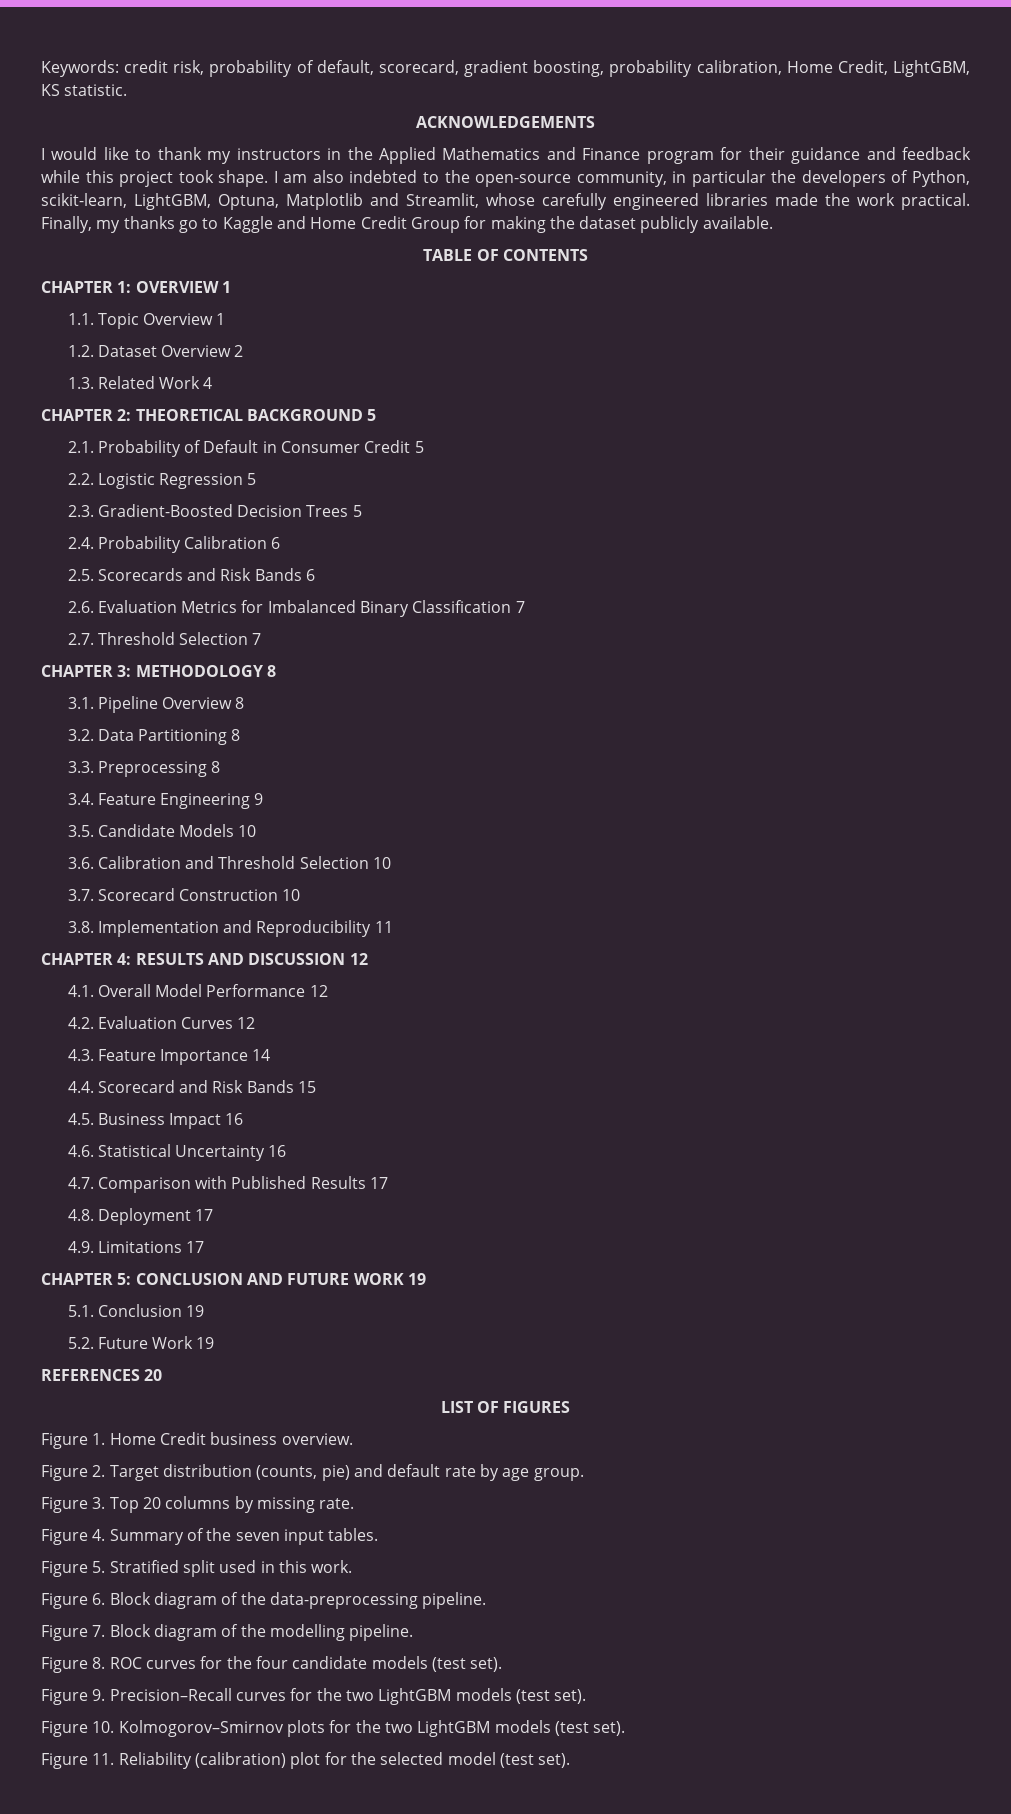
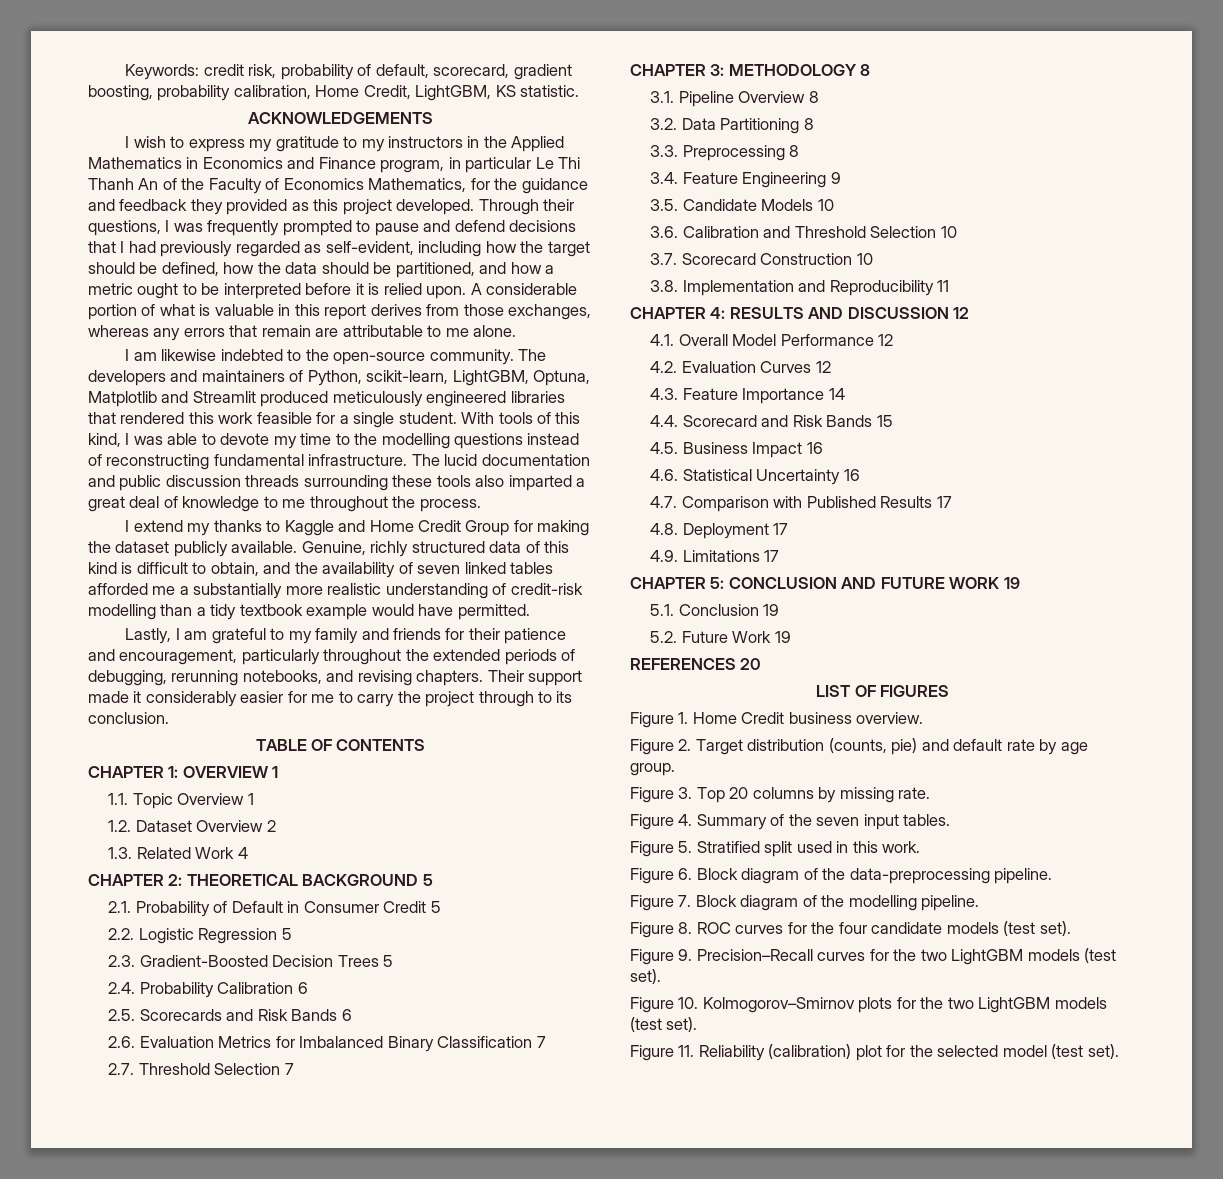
[51,147,202,160] would like to thank -> [133,136,358,152] wish to express my gratitude to
[546,147,972,164] [41,170,344,187] and Finance program for their guidance and feedback while this project took shape. I am also -> [186,157,581,173] [88,178,588,194] [88,199,575,215] [88,220,577,236] [88,241,590,257] [88,262,555,278] [88,283,578,299] [88,304,592,320] [88,325,517,341] [125,349,217,361] in Economics and Finance program, in particular Le Thi Thanh An of the Faculty of Economics Mathematics, for the guidance and feedback they provided as this project developed. Through their questions, I was frequently prompted to pause and defend decisions that I had previously regarded as self-evident, including how the target should be defined, how the data should be partitioned, and how a metric ought to be interpreted before it is relied upon. A considerable portion of what is valuable in this report derives from those exchanges, whereas any errors that remain are attributable to me alone. // I am likewise
[576,170,886,187] community, in particular the developers -> [429,349,546,365] [88,370,285,386] community. The developers and maintainers
[406,193,970,210] [41,216,92,233] Streamlit, whose carefully engineered libraries made the work practical. Finally, -> [192,391,565,407] [88,412,581,428] [88,433,580,449] [88,454,590,470] [88,475,586,491] [88,496,481,512] [125,520,183,532] Streamlit produced meticulously engineered libraries that rendered this work feasible for a single student. With tools of this kind, I was able to devote my time to the modelling questions instead of reconstructing fundamental infrastructure. The lucid documentation and public discussion threads surrounding these tools also imparted a great deal of knowledge to me throughout the process. // I extend
[178,220,198,233] go -> (262, 526) none
(773, 222) none -> [301,541,570,557] [88,562,554,578] [88,583,583,599] [88,604,530,620] [125,628,567,644] [88,649,576,665] [88,670,583,686] [88,691,573,707] [88,712,169,724] Genuine, richly structured data of this kind is difficult to obtain, and the availability of seven linked tables afforded me a substantially more realistic understanding of credit-risk modelling than a tidy textbook example would have permitted. // Lastly, I am grateful to my family and friends for their patience and encouragement, particularly throughout the extended periods of debugging, rerunning notebooks, and revising chapters. Their support made it considerably easier for me to carry the project through to its conclusion.

